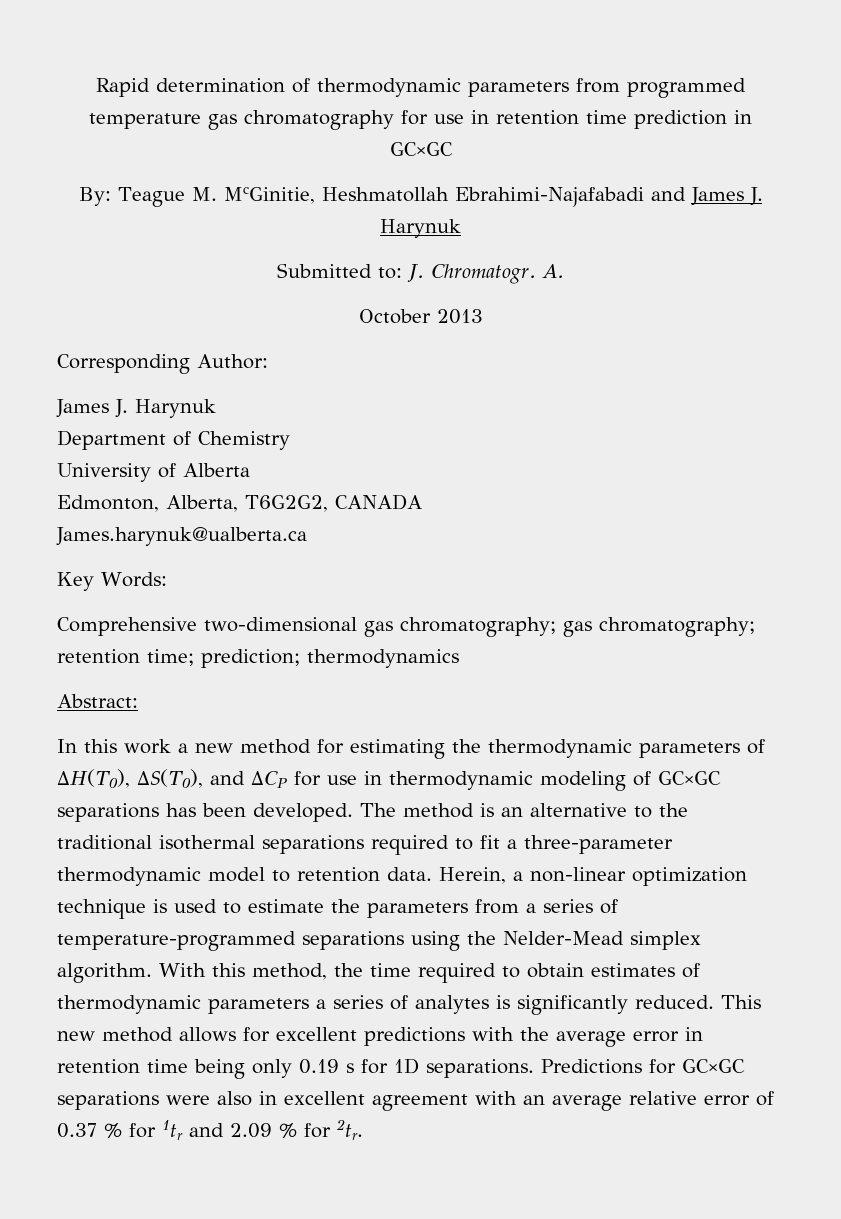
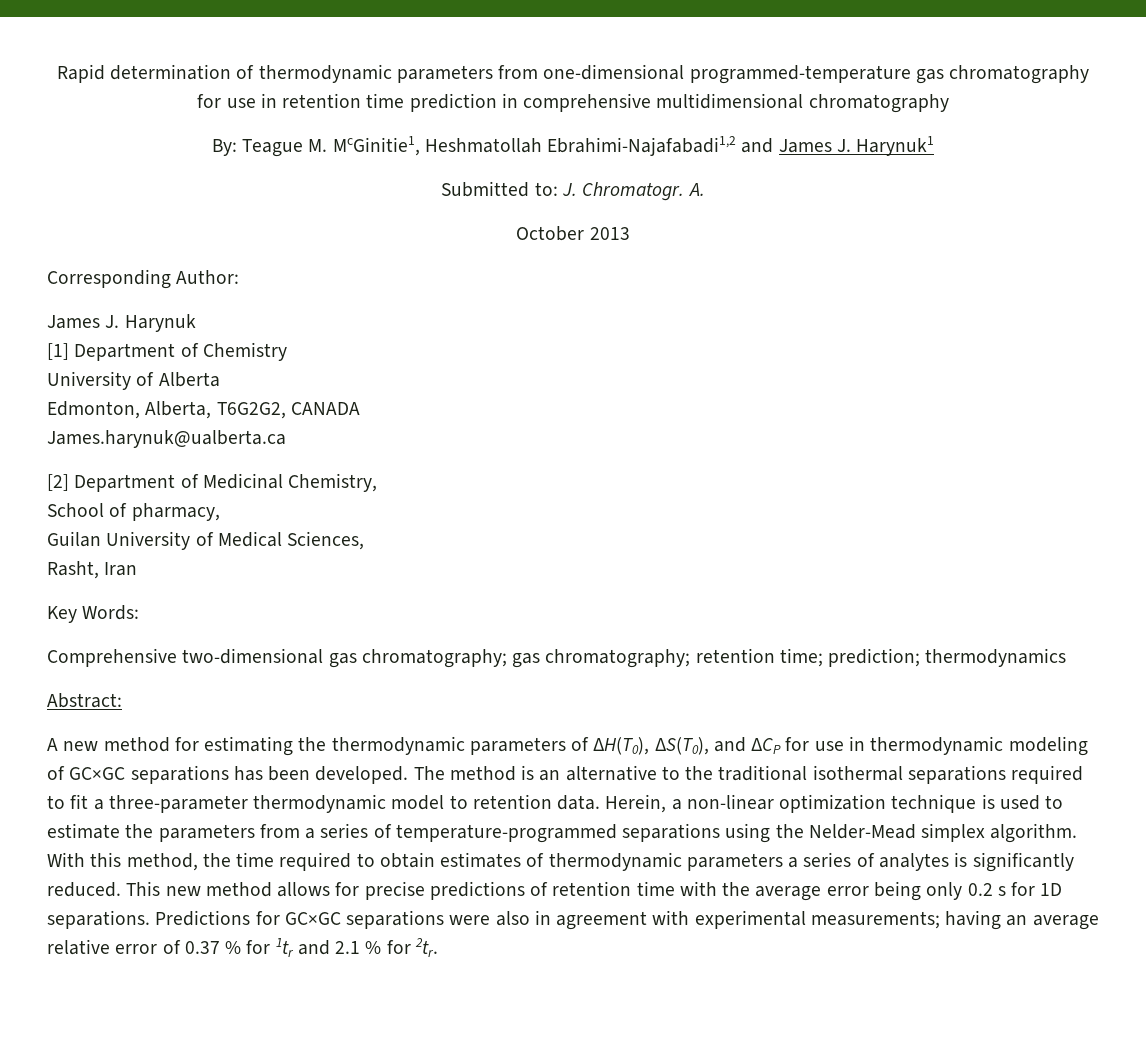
[627,78,746,98] [89,113,201,129] programmed temperature -> [543,64,911,84] one-dimensional programmed-temperature
[389,142,453,156] GC×GC -> [523,93,949,113] comprehensive multidimensional chromatography
[223,186,644,207] McGinitie, Heshmatollah Ebrahimi-Najafabadi -> [332,136,737,156] McGinitie1, Heshmatollah Ebrahimi-Najafabadi1,2
[380,219,461,238] Harynuk -> [856,136,935,156] Harynuk1
(216, 408) none -> [47,343,69,360] [1]
(307, 536) none -> [47,473,378,492] [47,503,220,521] [47,531,365,550] [47,561,138,579] // [2] Department of Medicinal Chemistry, // School of pharmacy, // Guilan University of Medical Sciences, // Rasht, Iran
[57,739,188,754] In this work a -> [47,738,58,751] A
[276,1027,465,1046] excellent predictions -> [364,881,675,900] precise predictions of retention time
[685,1027,703,1041] [57,1059,188,1074] in retention time -> (869, 891) none
[299,1059,339,1074] 0.19 -> [967,883,993,896] 0.2
[284,1091,365,1105] excellent -> (551, 917) none
(517, 1098) none -> [694,910,1002,930] experimental measurements; having
[230,1123,272,1138] 2.09 -> [335,941,361,954] 2.1

